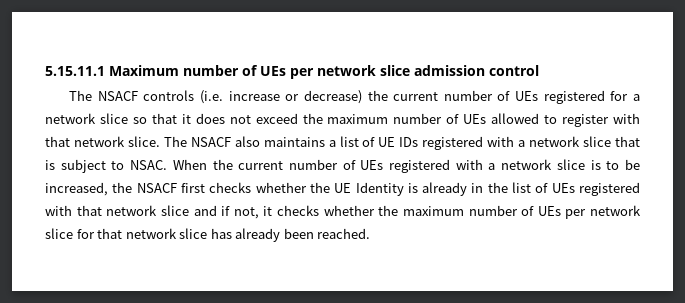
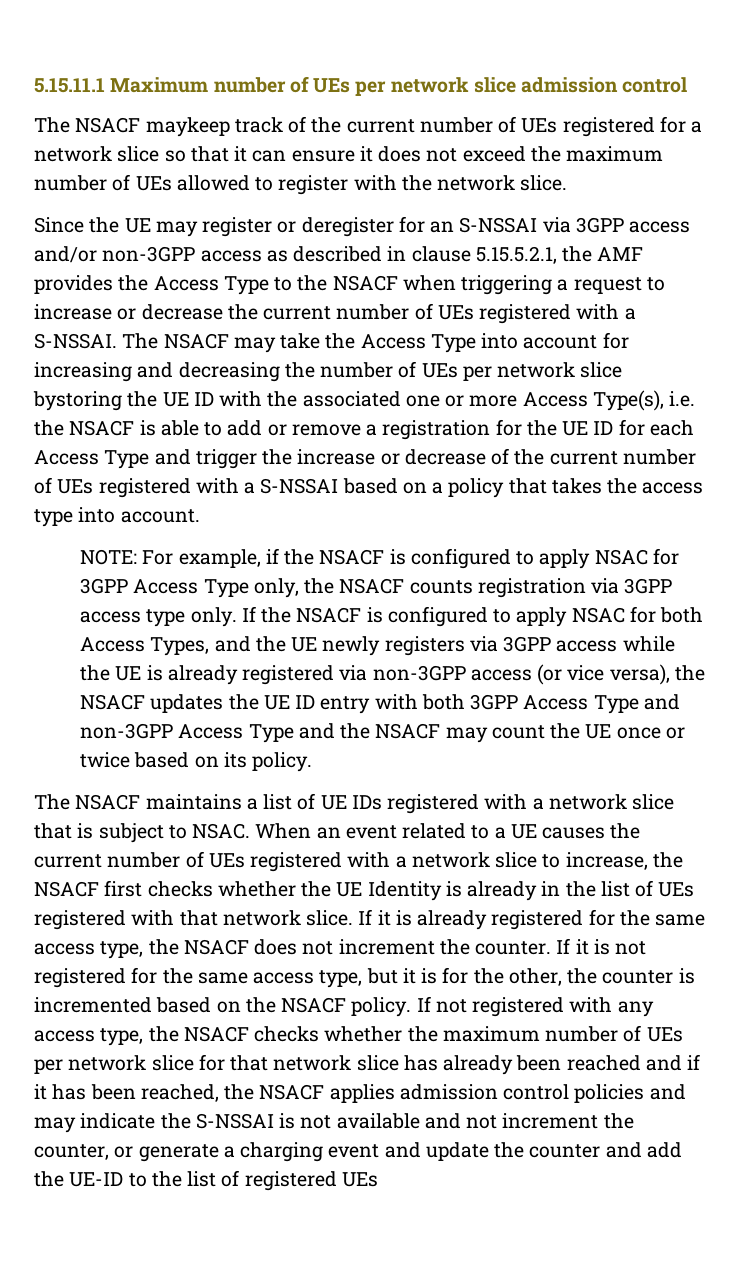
[143,90,362,104] controls (i.e. increase or decrease) -> [145,116,307,137] maykeep track of
(191, 119) none -> [252,146,373,162] can ensure it
[45,136,260,147] that network slice. The NSACF also -> [401,175,568,191] [34,216,691,237] [34,246,644,264] [34,275,665,295] [34,303,636,324] [34,332,629,353] [34,361,623,382] [33,390,696,411] [34,419,694,440] [34,448,696,469] [34,477,704,498] [34,507,200,527] [80,548,679,569] [80,578,673,598] [80,606,704,627] [80,636,675,656] [80,664,705,685] [80,694,680,714] [80,723,685,743] [80,752,313,772] [34,794,141,810] the network slice. // Since the UE may register or deregister for an S-NSSAI via 3GPP access and/or non-3GPP access as described in clause 5.15.5.2.1, the AMF provides the Access Type to the NSACF when triggering a request to increase or decrease the current number of UEs registered with a S-NSSAI. The NSACF may take the Access Type into account for increasing and decreasing the number of UEs per network slice bystoring the UE ID with the associated one or more Access Type(s), i.e. the NSACF is able to add or remove a registration for the UE ID for each Access Type and trigger the increase or decrease of the current number of UEs registered with a S-NSSAI based on a policy that takes the access type into account. // NOTE: For example, if the NSACF is configured to apply NSAC for 3GPP Access Type only, the NSACF counts registration via 3GPP access type only. If the NSACF is configured to apply NSAC for both Access Types, and the UE newly registers via 3GPP access while the UE is already registered via non-3GPP access (or vice versa), the NSACF updates the UE ID entry with both 3GPP Access Type and non-3GPP Access Type and the NSACF may count the UE once or twice based on its policy. // The NSACF
(207, 164) none -> [316,823,606,839] an event related to a UE causes
[590,159,640,170] [45,182,108,196] is to be increased, -> [542,852,648,870] to increase,
[160,205,273,219] slice and if not, it -> [306,909,706,930] [34,938,647,959] [34,967,695,988] [34,996,654,1017] [34,1026,249,1046] slice. If it is already registered for the same access type, the NSACF does not increment the counter. If it is not registered for the same access type, but it is for the other, the counter is incremented based on the NSACF policy. If not registered with any access type, the NSACF
[317,228,371,239] reached. -> [566,1054,701,1071] [34,1084,686,1103] [34,1113,634,1133] [34,1142,682,1162] [34,1170,378,1191] reached and if it has been reached, the NSACF applies admission control policies and may indicate the S-NSSAI is not available and not increment the counter, or generate a charging event and update the counter and add the UE-ID to the list of registered UEs

